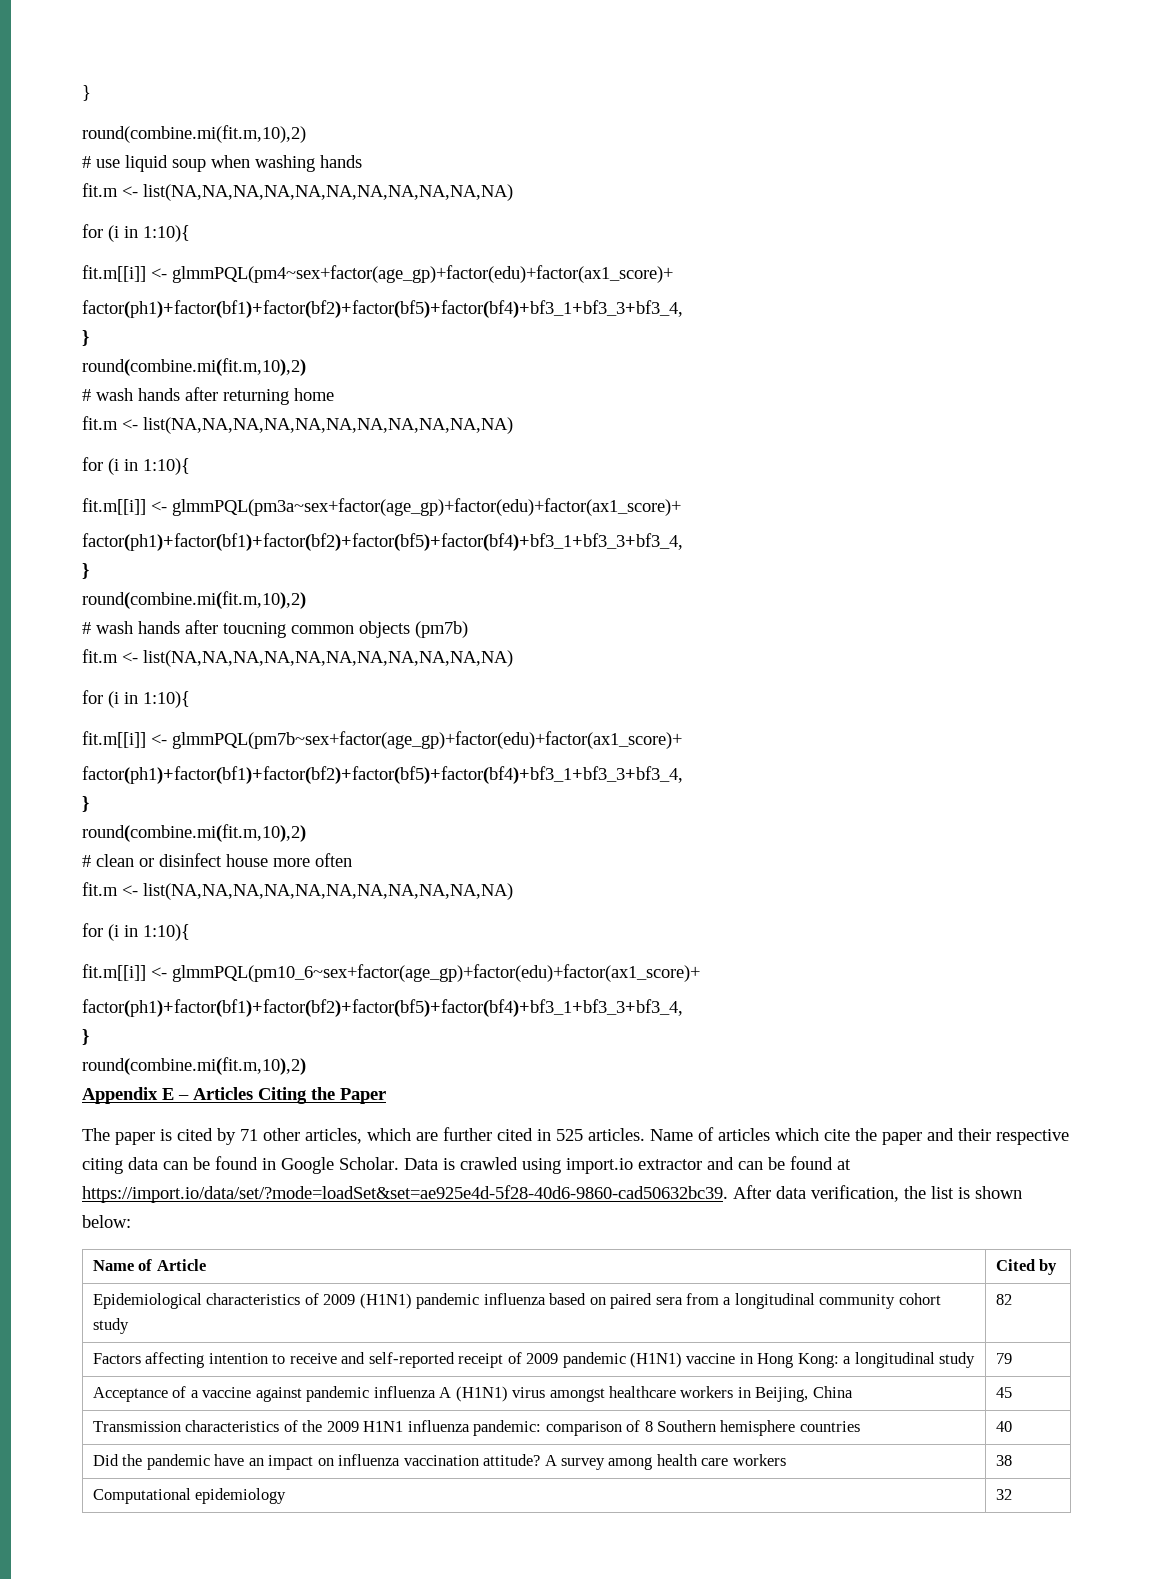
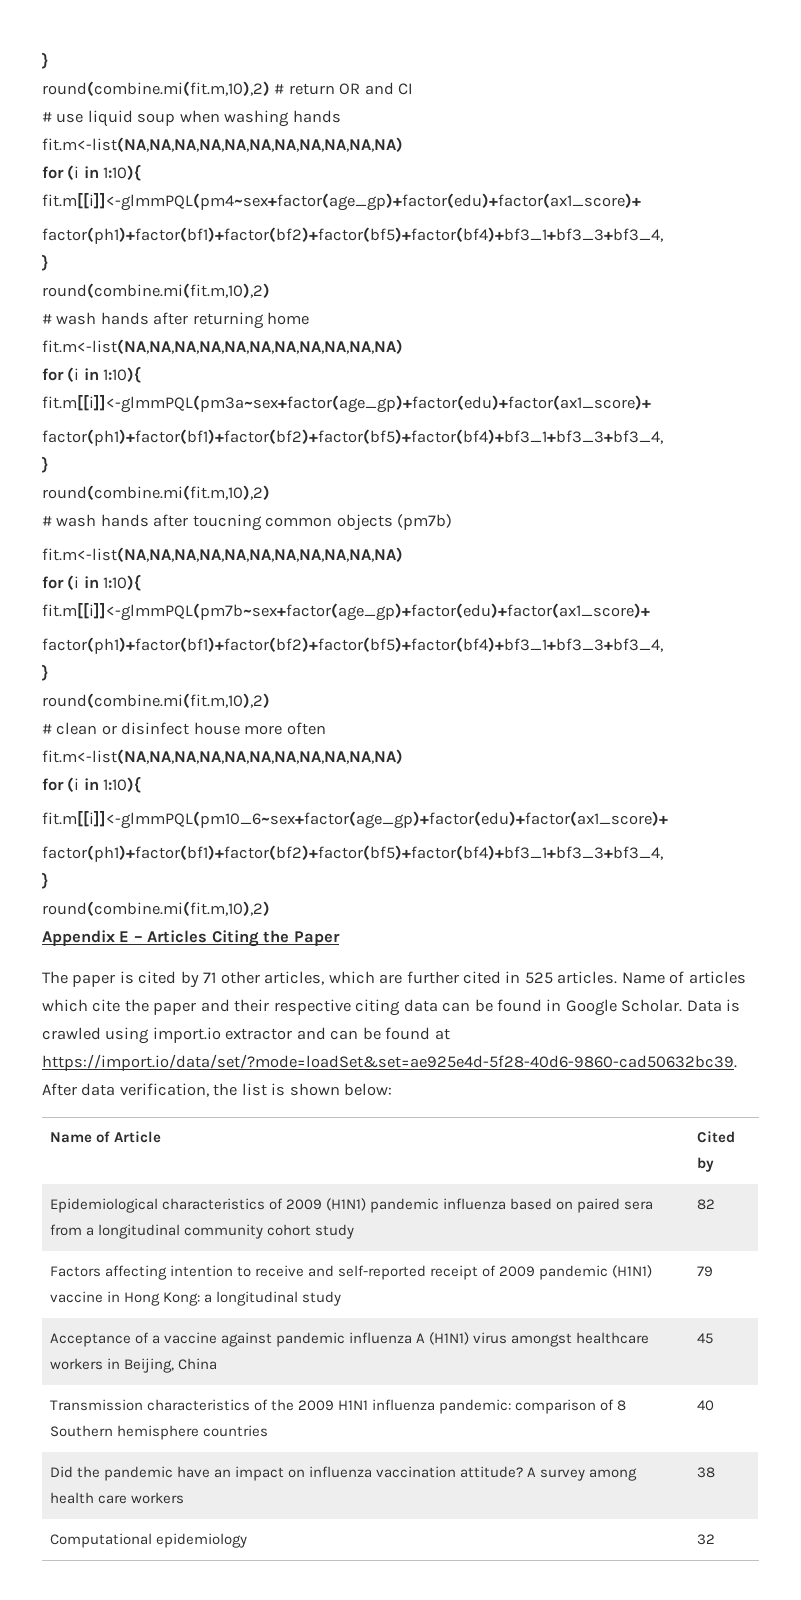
[82,85,91,101] [82,125,306,143] } // round(combine.mi(fit.m,10),2) -> [42,52,48,69] [42,81,414,96] } // round(combine.mi(fit.m,10),2) # return OR and CI
[82,183,513,201] [82,224,190,242] [82,265,673,283] fit.m <- list(NA,NA,NA,NA,NA,NA,NA,NA,NA,NA,NA) // for (i in 1:10){ // fit.m[[i]] <- glmmPQL(pm4~sex+factor(age_gp)+factor(edu)+factor(ax1_score)+ -> [42,137,403,152] [42,164,142,181] [42,192,641,211] fit.m<-list(NA,NA,NA,NA,NA,NA,NA,NA,NA,NA,NA) // for (i in 1:10){ // fit.m[[i]]<-glmmPQL(pm4~sex+factor(age_gp)+factor(edu)+factor(ax1_score)+
[82,416,513,434] [82,457,190,475] [82,498,681,516] fit.m <- list(NA,NA,NA,NA,NA,NA,NA,NA,NA,NA,NA) // for (i in 1:10){ // fit.m[[i]] <- glmmPQL(pm3a~sex+factor(age_gp)+factor(edu)+factor(ax1_score)+ -> [42,339,403,354] [42,366,142,383] [42,394,651,413] fit.m<-list(NA,NA,NA,NA,NA,NA,NA,NA,NA,NA,NA) // for (i in 1:10){ // fit.m[[i]]<-glmmPQL(pm3a~sex+factor(age_gp)+factor(edu)+factor(ax1_score)+
[82,649,513,667] [82,690,190,708] [82,731,682,749] fit.m <- list(NA,NA,NA,NA,NA,NA,NA,NA,NA,NA,NA) // for (i in 1:10){ // fit.m[[i]] <- glmmPQL(pm7b~sex+factor(age_gp)+factor(edu)+factor(ax1_score)+ -> [42,547,403,562] [42,574,142,591] [42,602,650,621] fit.m<-list(NA,NA,NA,NA,NA,NA,NA,NA,NA,NA,NA) // for (i in 1:10){ // fit.m[[i]]<-glmmPQL(pm7b~sex+factor(age_gp)+factor(edu)+factor(ax1_score)+
[82,882,513,900] [82,923,190,941] [82,964,700,982] fit.m <- list(NA,NA,NA,NA,NA,NA,NA,NA,NA,NA,NA) // for (i in 1:10){ // fit.m[[i]] <- glmmPQL(pm10_6~sex+factor(age_gp)+factor(edu)+factor(ax1_score)+ -> [42,749,403,764] [42,776,142,793] [42,810,668,829] fit.m<-list(NA,NA,NA,NA,NA,NA,NA,NA,NA,NA,NA) // for (i in 1:10){ // fit.m[[i]]<-glmmPQL(pm10_6~sex+factor(age_gp)+factor(edu)+factor(ax1_score)+

